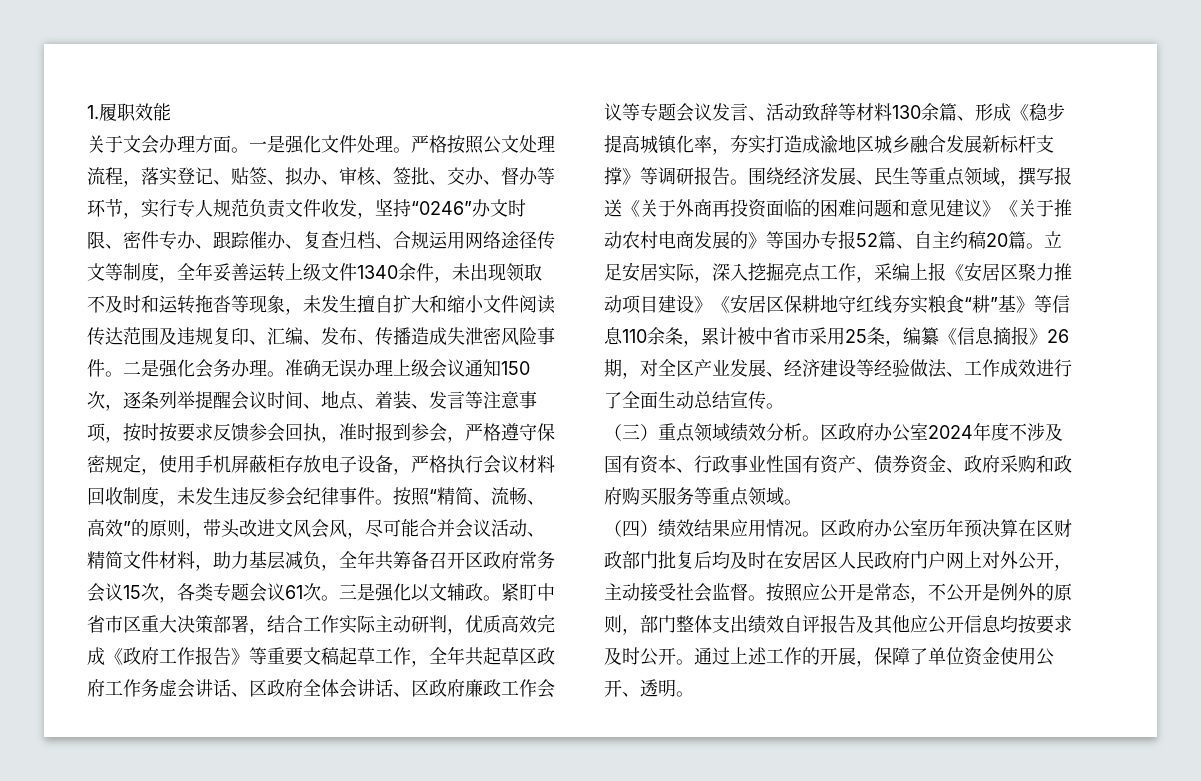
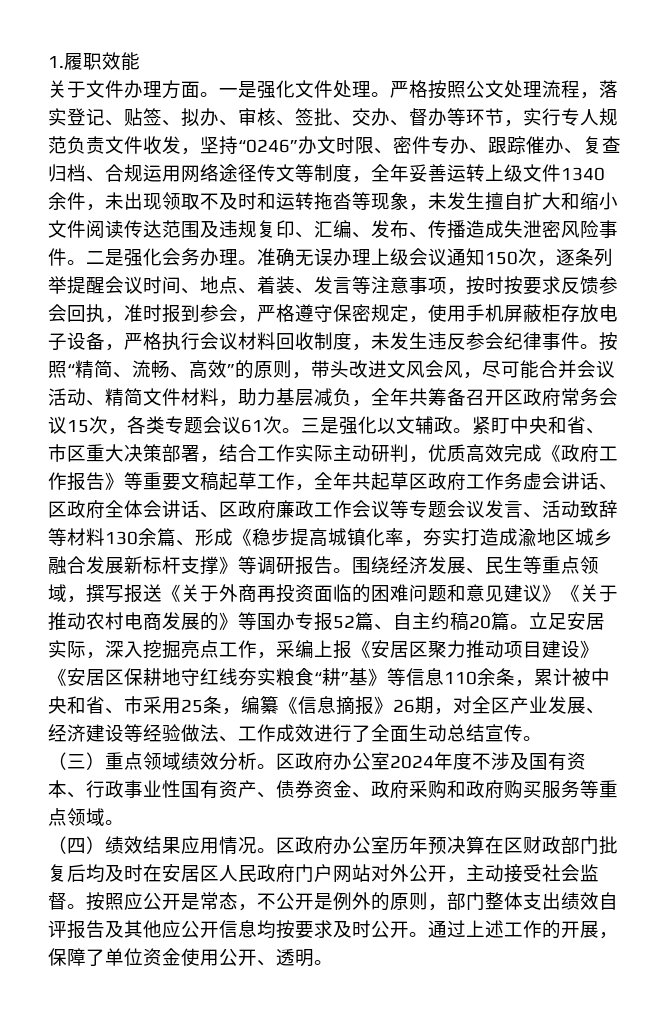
[141,135,159,154] 会 -> [105,80,124,98] 件
[87,615,105,633] 省 -> [529,416,605,434] 央和省、
[773,327,791,345] 省 -> [48,696,124,714] 央和省、
[964,551,982,568] 上 -> [352,864,371,882] 站

